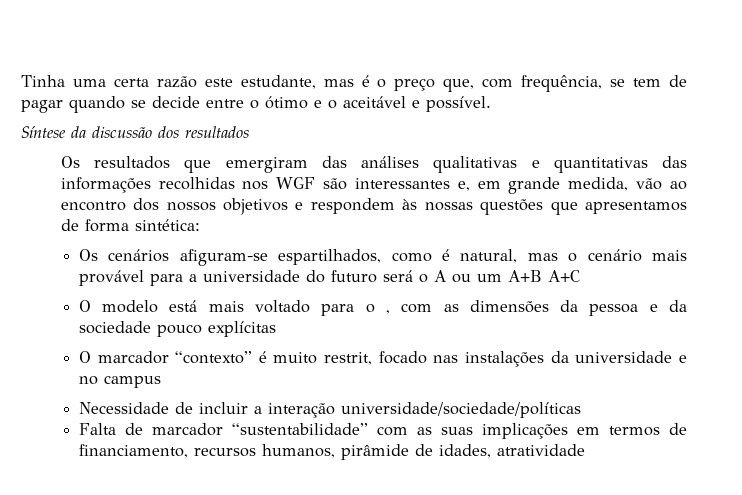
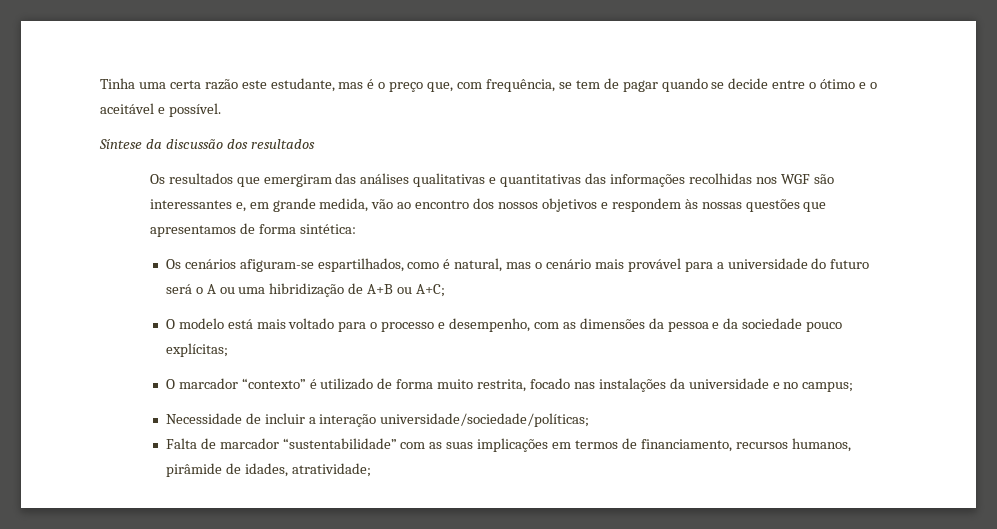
[476,270,580,282] um A+B A+C -> [238,283,445,297] uma hibridização de A+B ou A+C;
[385,310,390,314] , -> [381,318,530,332] processo e desempenho,
[207,321,276,337] explícitas -> [165,343,228,357] explícitas;
[273,352,373,365] muito restrit, -> [320,378,527,392] utilizado de forma muito restrita,
[103,375,161,388] campus -> [802,382,854,392] campus;
[340,402,581,418] universidade/sociedade/políticas -> [380,413,590,427] universidade/sociedade/políticas;
[496,444,585,456] atratividade -> [291,463,371,477] atratividade;

